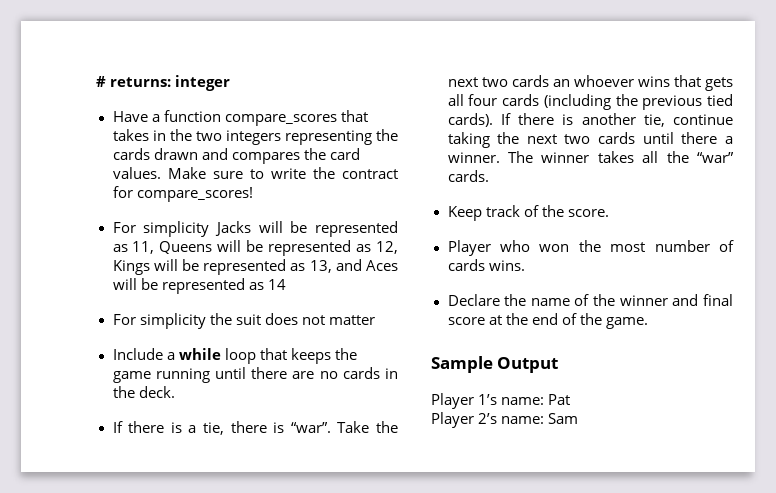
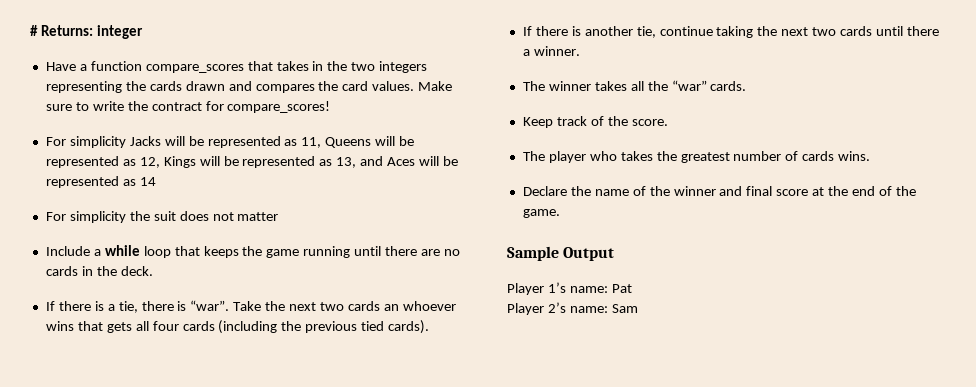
[110,77,172,87] returns: -> [40,25,93,36] Returns:
(493, 120) none -> (430, 327) //
(500, 157) none -> (580, 51) //
[447,240,646,256] Player who won the most -> [522,151,730,163] The player who takes the greatest

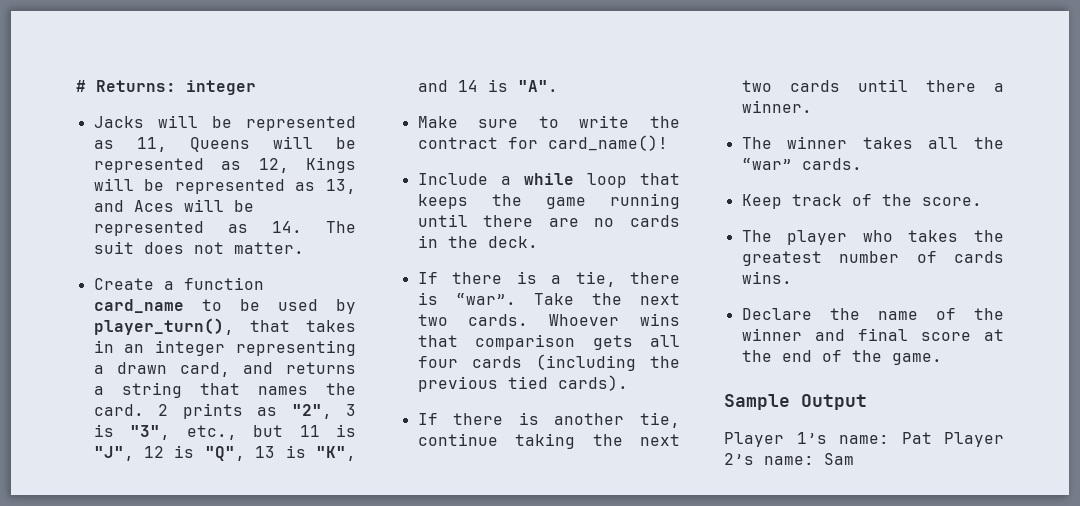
[45,61,428,73] [45,81,453,93] [45,101,331,113] [45,136,126,148] Have a function compare_scores that takes in the two integers representing the cards drawn and compares the card values. Make sure to write the contract for compare_scores! // For simplicity -> (256, 87) none
[139,177,156,186] [45,211,279,223] 14 // For simplicity the suit does not matter -> [271,221,356,233] [93,241,304,254] [93,277,264,290] [93,299,356,314] [93,318,356,335] [93,340,356,356] [93,362,356,377] [93,382,356,398] [93,403,356,419] [93,424,356,440] [93,445,356,461] [417,79,558,92] [417,115,680,128] [417,135,668,151] 14. The suit does not matter. // Create a function card_name to be used by player_turn(), that takes in an integer representing a drawn card, and returns a string that names the card. 2 prints as "2", 3 is "3", etc., but 11 is "J", 12 is "Q", 13 is "K", and 14 is "A". // Make sure to write the contract for card_name()!
[347,301,456,311] cards an whoever -> [468,314,620,326] cards. Whoever
(103, 326) none -> [475,334,576,350] comparison
(632, 288) // -> (932, 438) none

